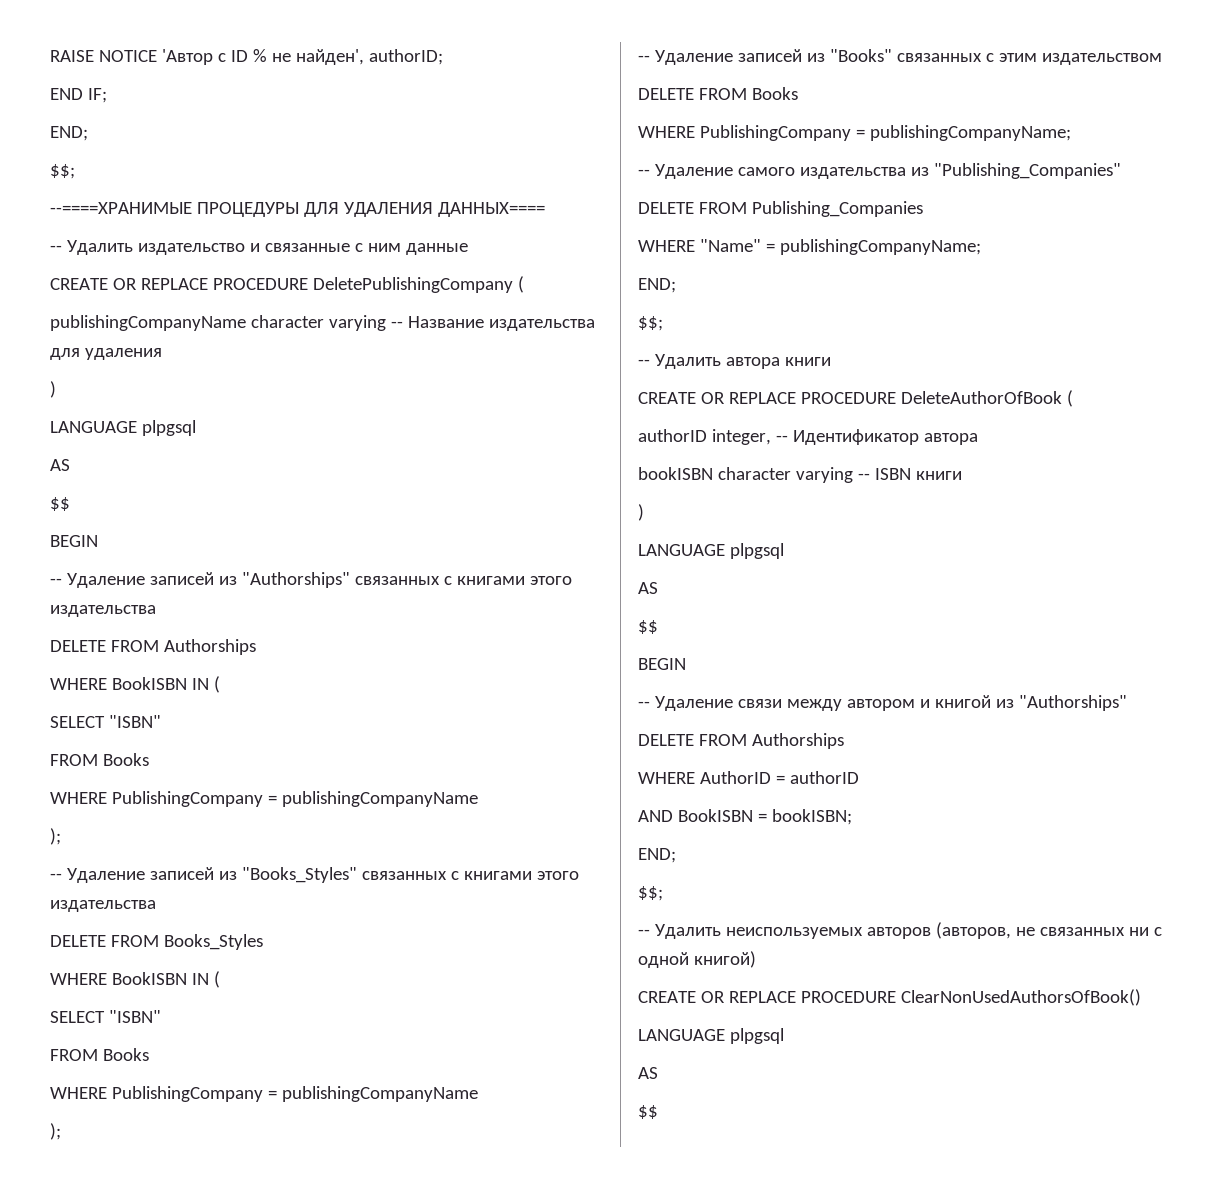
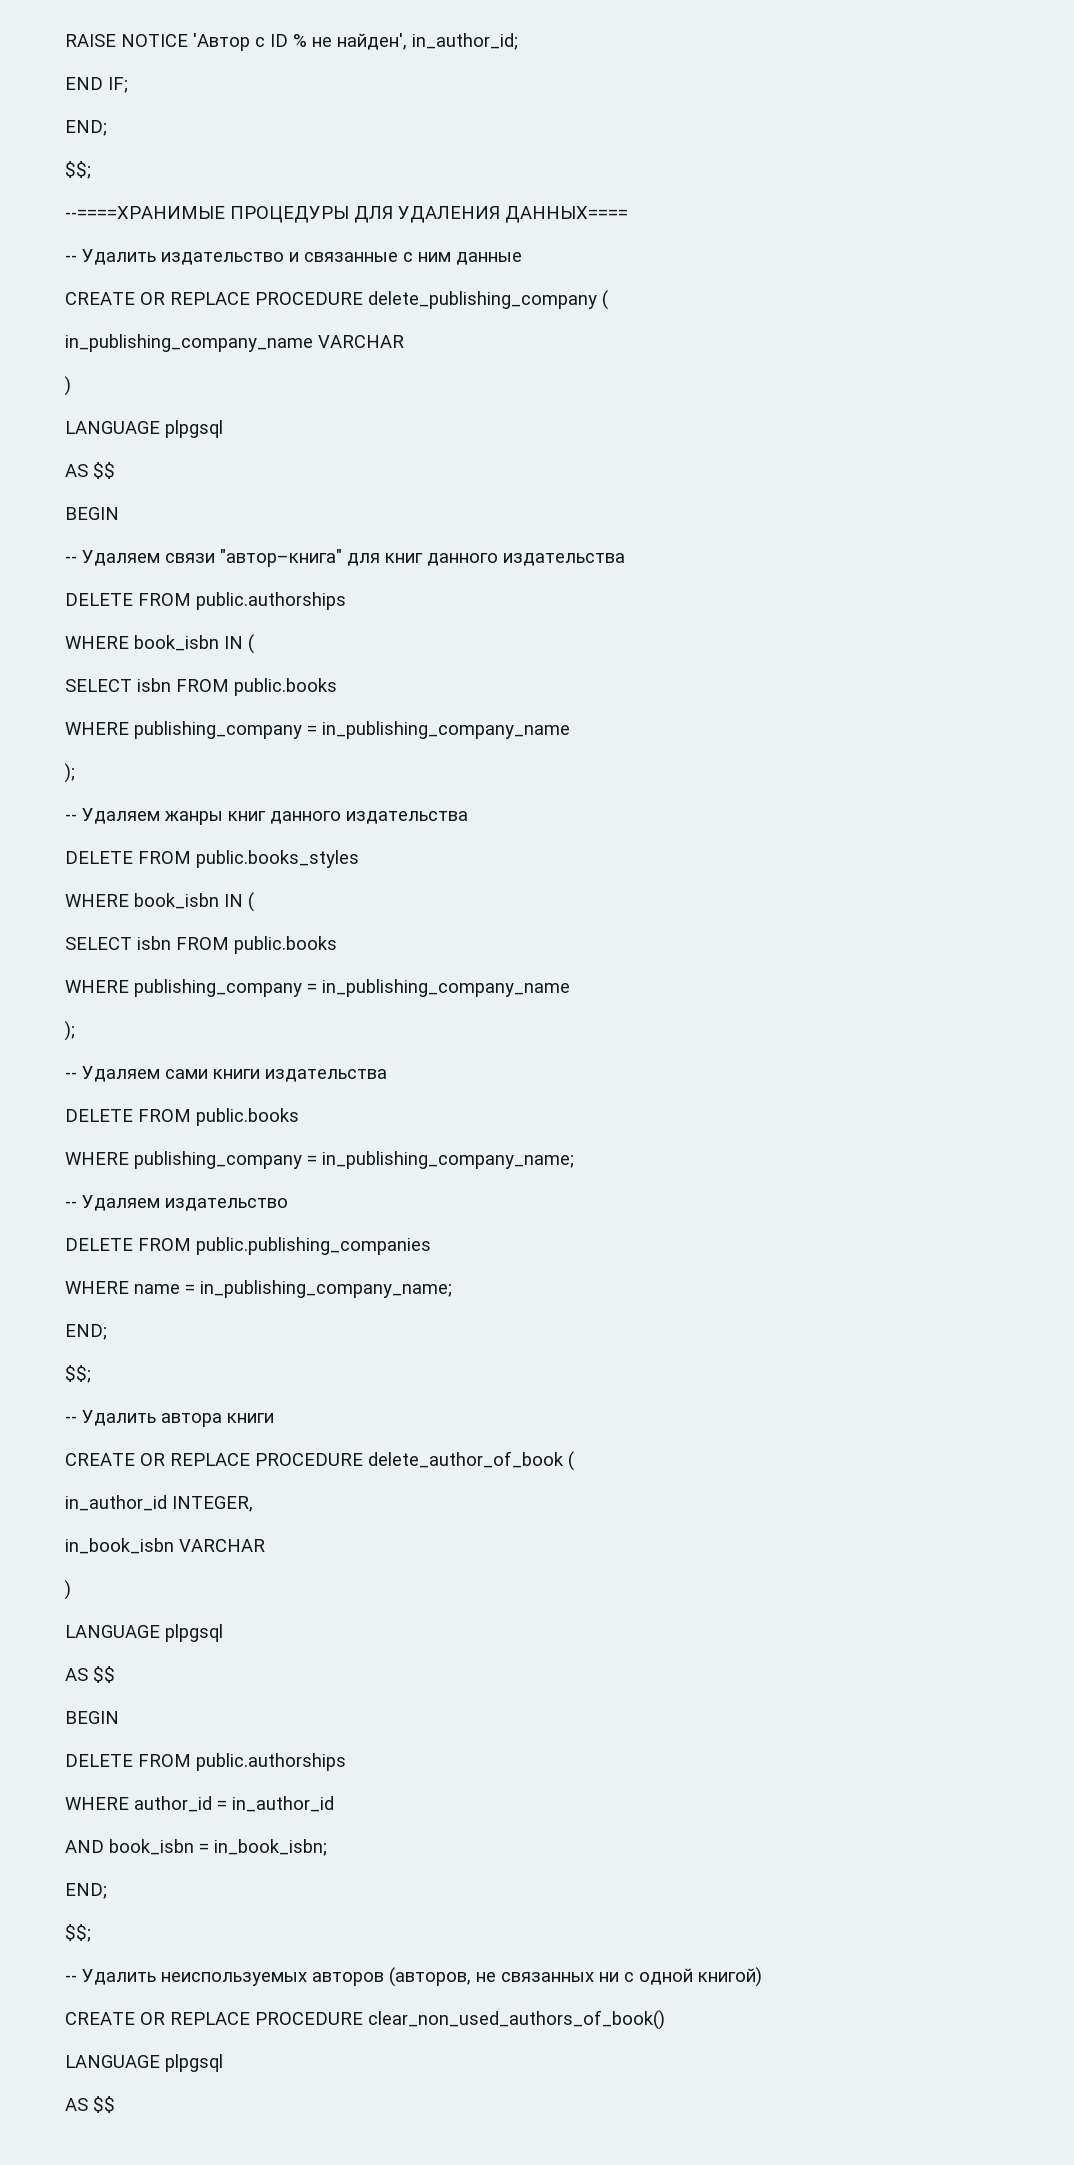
[368,49,443,65] authorID; -> [412,33,518,50] in_author_id;
[312,276,524,293] [50,315,595,331] [50,348,162,360] [50,381,56,398] [50,420,196,436] [50,459,70,471] [50,497,70,511] [50,535,98,547] [50,572,572,588] [50,605,156,617] [50,639,256,655] [50,676,220,693] [50,715,161,728] [50,753,149,766] [50,791,478,807] [50,828,61,845] [50,867,579,883] [50,900,156,912] [50,934,263,950] [50,971,220,988] [50,1010,161,1023] [50,1048,149,1061] [50,1086,478,1102] [50,1123,61,1140] [638,49,1162,65] [638,87,798,100] [638,125,1071,141] [638,163,1121,179] [638,201,923,217] [638,239,981,255] DeletePublishingCompany ( // publishingCompanyName character varying -- Название издательства для удаления // ) // LANGUAGE plpgsql // AS // $$ // BEGIN // -- Удаление записей из "Authorships" связанных с книгами этого издательства // DELETE FROM Authorships // WHERE BookISBN IN ( // SELECT "ISBN" // FROM Books // WHERE PublishingCompany = publishingCompanyName // ); // -- Удаление записей из "Books_Styles" связанных с книгами этого издательства // DELETE FROM Books_Styles // WHERE BookISBN IN ( // SELECT "ISBN" // FROM Books // WHERE PublishingCompany = publishingCompanyName // ); // -- Удаление записей из "Books" связанных с этим издательством // DELETE FROM Books // WHERE PublishingCompany = publishingCompanyName; // -- Удаление самого издательства из "Publishing_Companies" // DELETE FROM Publishing_Companies // WHERE "Name" = publishingCompanyName; -> [368,290,608,310] [65,334,404,352] [64,376,71,396] [65,420,223,438] [65,462,115,479] [65,507,119,520] [65,549,625,567] [65,592,346,610] [65,634,254,654] [65,678,337,696] [65,721,570,739] [64,763,75,783] [65,808,468,825] [65,850,359,868] [65,892,254,912] [65,936,337,954] [65,979,570,997] [64,1021,75,1041] [65,1066,387,1082] [65,1108,299,1126] [65,1151,574,1169] [65,1195,288,1211] [65,1237,431,1255] [65,1280,452,1298] delete_publishing_company ( // in_publishing_company_name VARCHAR // ) // LANGUAGE plpgsql // AS $$ // BEGIN // -- Удаляем связи "автор–книга" для книг данного издательства // DELETE FROM public.authorships // WHERE book_isbn IN ( // SELECT isbn FROM public.books // WHERE publishing_company = in_publishing_company_name // ); // -- Удаляем жанры книг данного издательства // DELETE FROM public.books_styles // WHERE book_isbn IN ( // SELECT isbn FROM public.books // WHERE publishing_company = in_publishing_company_name // ); // -- Удаляем сами книги издательства // DELETE FROM public.books // WHERE publishing_company = in_publishing_company_name; // -- Удаляем издательство // DELETE FROM public.publishing_companies // WHERE name = in_publishing_company_name;
[900,390,1073,407] [638,429,978,445] [638,467,962,483] [638,504,644,521] [638,543,784,559] [638,582,658,594] [638,620,658,634] [638,658,686,670] [638,695,1127,711] [638,733,844,749] [638,771,859,784] [638,809,852,825] DeleteAuthorOfBook ( // authorID integer, -- Идентификатор автора // bookISBN character varying -- ISBN книги // ) // LANGUAGE plpgsql // AS // $$ // BEGIN // -- Удаление связи между автором и книгой из "Authorships" // DELETE FROM Authorships // WHERE AuthorID = authorID // AND BookISBN = bookISBN; -> [368,1451,574,1471] [65,1495,253,1512] [65,1538,265,1554] [64,1580,71,1600] [65,1624,223,1642] [65,1666,115,1683] [65,1711,119,1724] [65,1753,346,1771] [65,1796,334,1812] [65,1839,327,1856] delete_author_of_book ( // in_author_id INTEGER, // in_book_isbn VARCHAR // ) // LANGUAGE plpgsql // AS $$ // BEGIN // DELETE FROM public.authorships // WHERE author_id = in_author_id // AND book_isbn = in_book_isbn;
[900,989,1141,1006] [638,1028,784,1044] [638,1067,658,1079] ClearNonUsedAuthorsOfBook() // LANGUAGE plpgsql // AS // -> [368,2010,665,2030] [65,2054,223,2072] [65,2098,88,2111] clear_non_used_authors_of_book() // LANGUAGE plpgsql // AS

